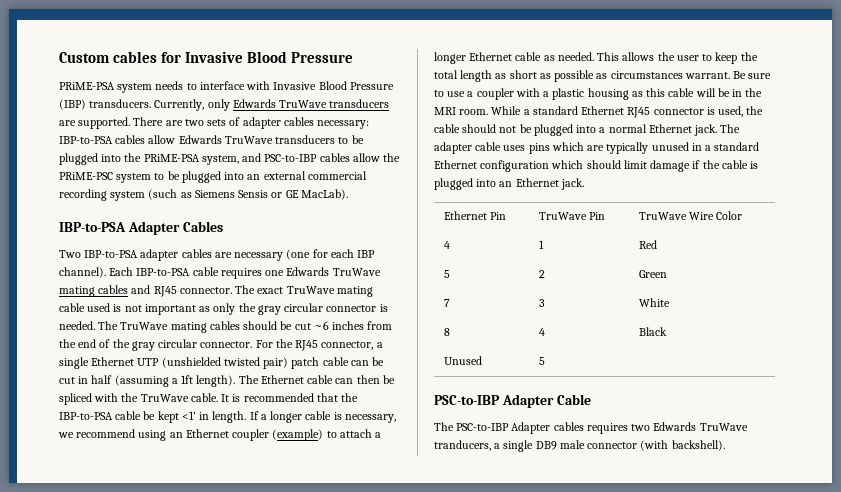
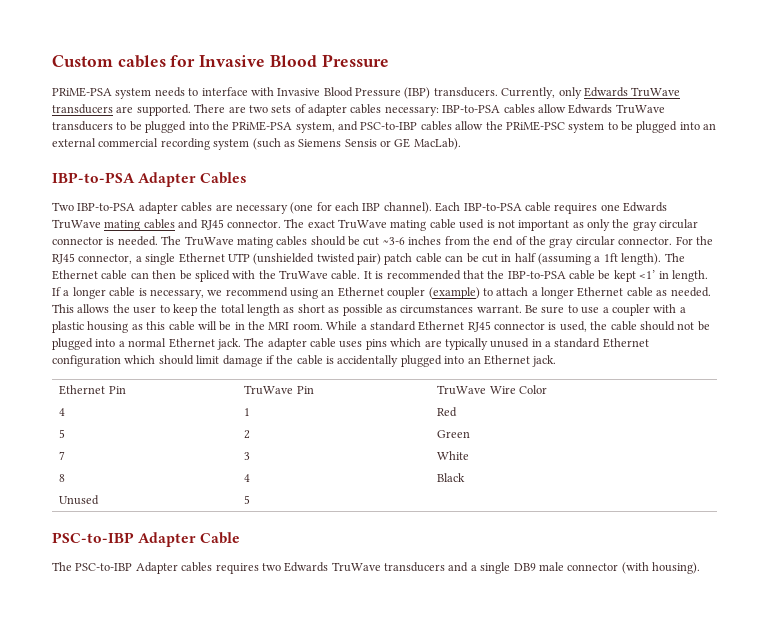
[313,321,329,330] ~6 -> [382,237,405,245] ~3-6
(759, 165) none -> [337,355,399,367] accidentally
[434,440,491,451] tranducers, -> [384,562,469,572] transducers and
[671,440,725,451] backshell). -> [652,562,700,574] housing).

